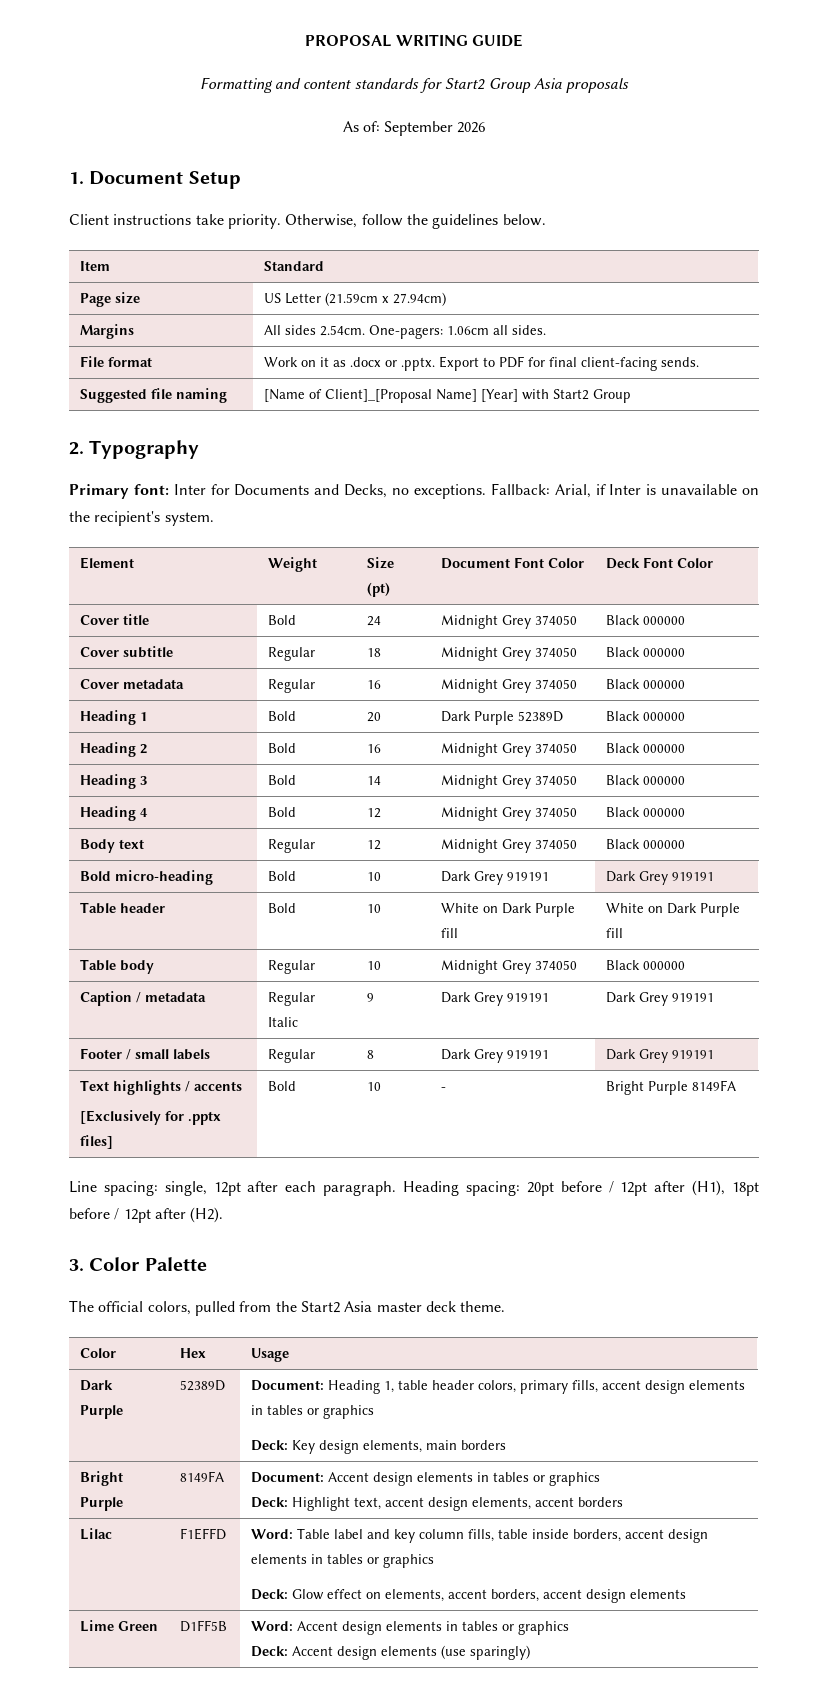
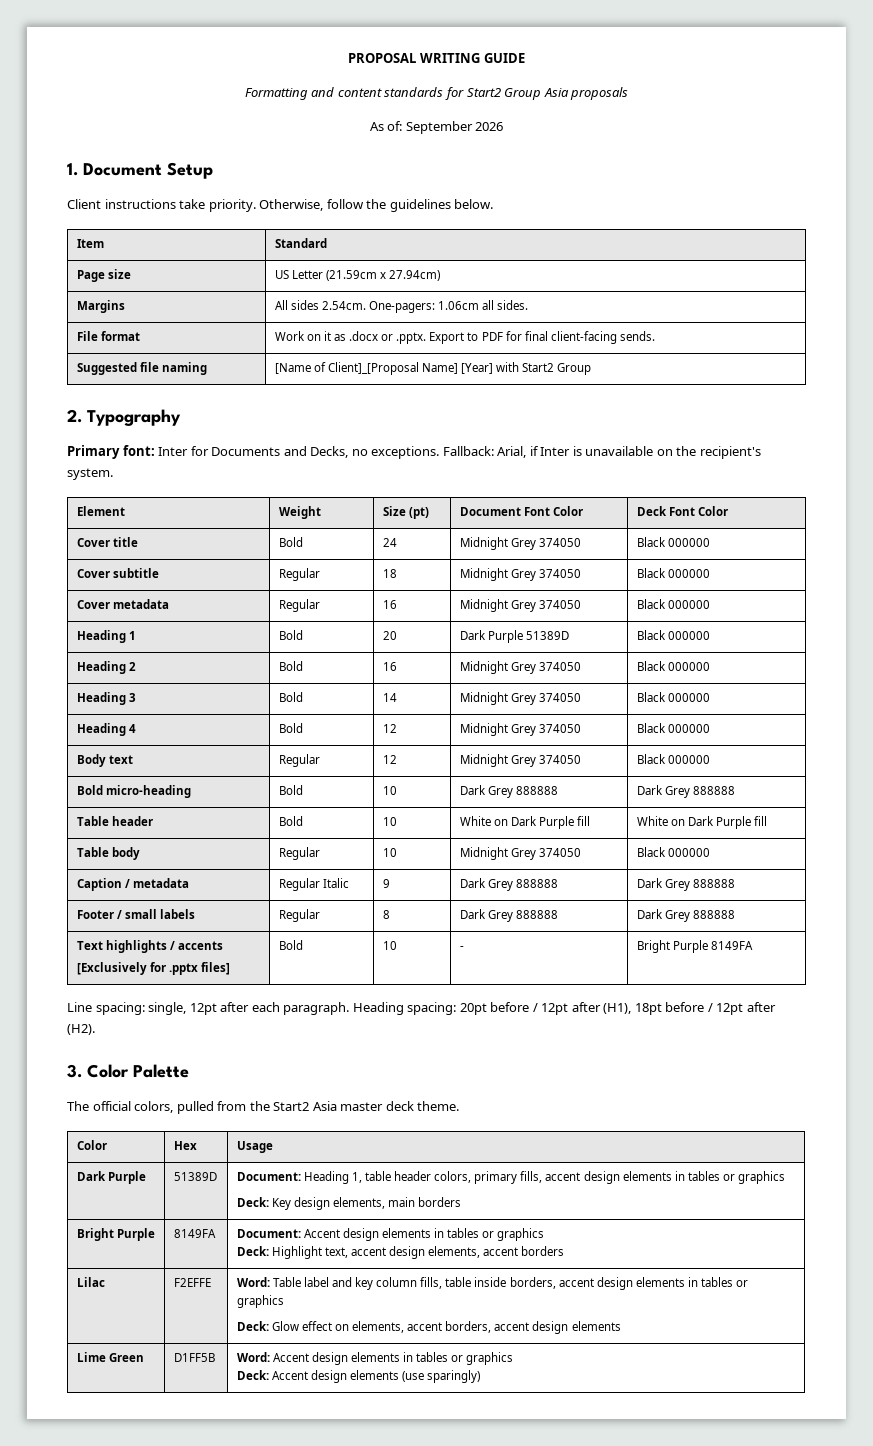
[518,711,564,722] 52389D -> [525,631,569,640] 51389D
[507,872,550,881] [606,871,715,885] 919191 | Dark Grey 919191 -> [515,786,558,795] [636,785,735,798] 888888 | Dark Grey 888888
[507,993,550,1002] [606,992,715,1006] 919191 | Dark Grey 919191 -> [515,879,558,888] [636,878,735,891] 888888 | Dark Grey 888888
[507,1050,550,1059] [606,1049,715,1063] 919191 | Dark Grey 919191 -> [515,910,558,919] [636,909,735,922] 888888 | Dark Grey 888888
[180,1380,226,1391] 52389D -> [173,1172,217,1181] 51389D
[180,1528,227,1540] F1EFFD -> [173,1278,211,1287] F2EFFE

